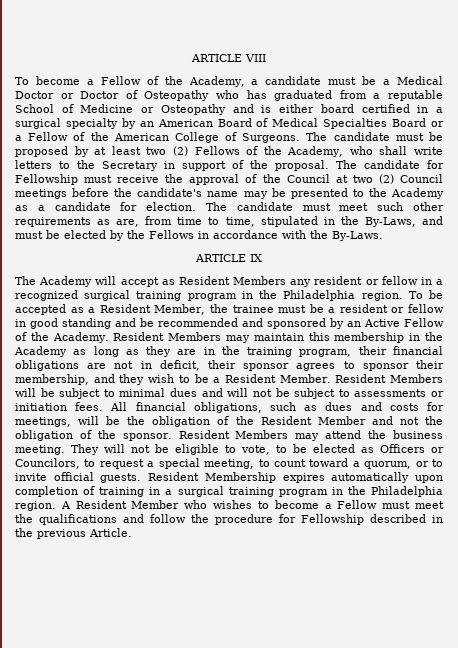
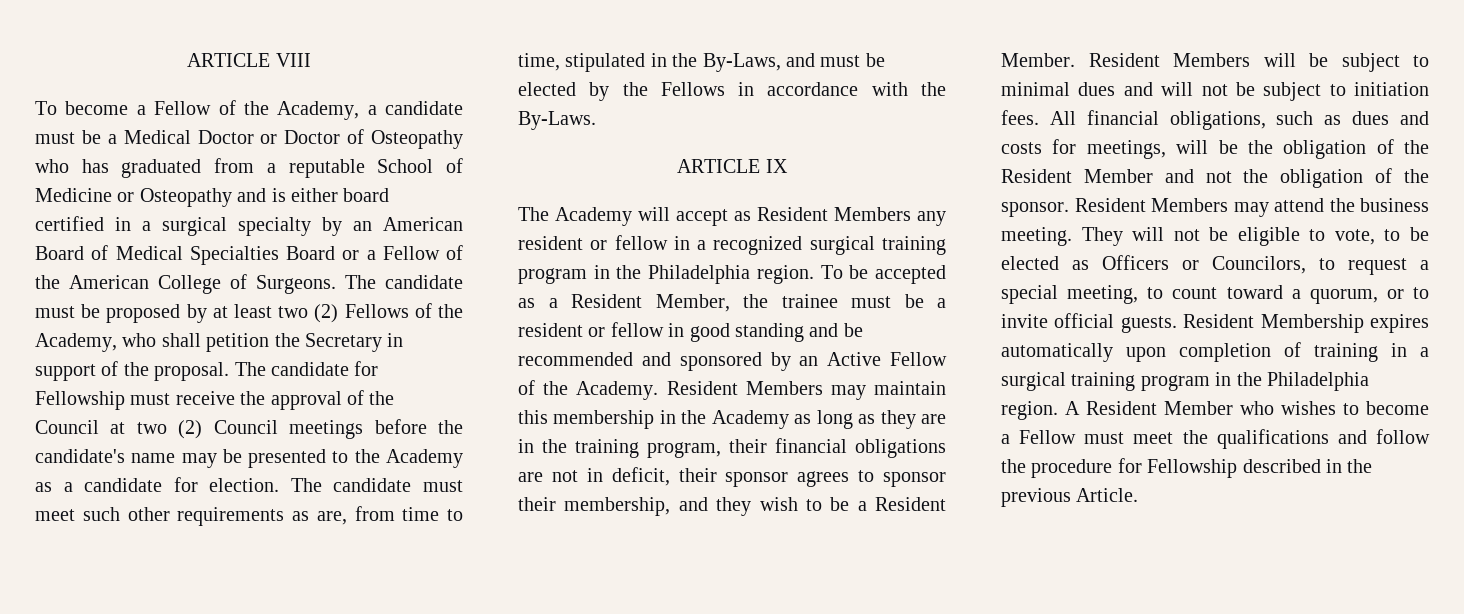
[414,147,443,155] [15,160,70,169] write letters to -> [206,333,270,352] petition
[354,389,445,397] assessments or -> (1346, 90) none

